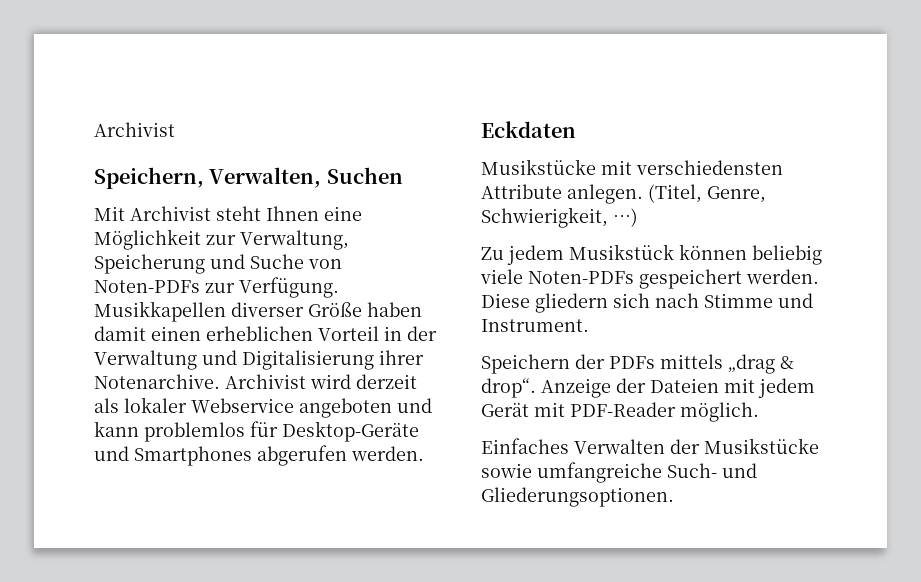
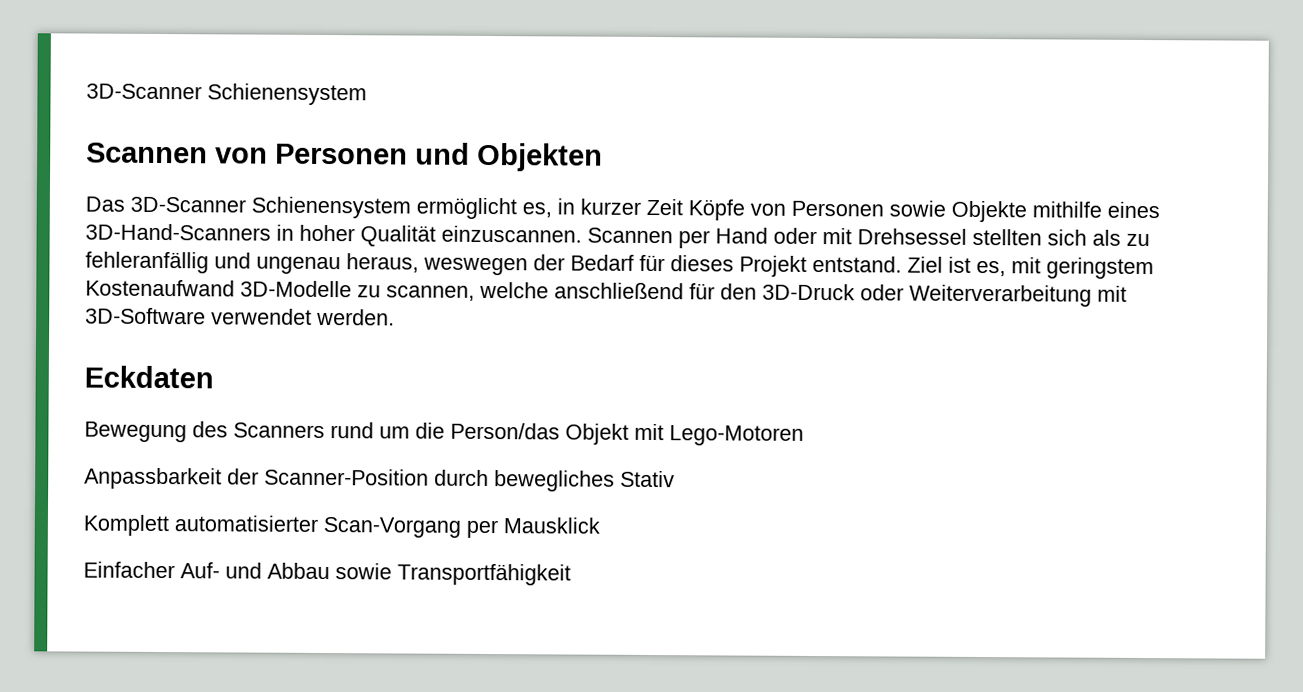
[94,122,175,137] [94,167,403,189] [94,206,362,221] [94,229,349,250] [94,254,342,274] [94,277,339,298] [94,301,422,322] [94,326,437,341] [94,350,424,370] [94,374,417,389] [94,397,432,418] [94,421,419,442] [94,445,424,466] [481,121,576,138] [481,159,783,175] [481,184,766,204] [481,207,638,228] [481,244,822,265] [480,269,819,289] [481,293,813,313] [481,319,589,332] [481,354,794,374] [481,378,815,398] [481,402,759,422] [481,438,819,454] [481,462,757,483] [481,487,674,507] Archivist // Speichern, Verwalten, Suchen // Mit Archivist steht Ihnen eine Möglichkeit zur Verwaltung, Speicherung und Suche von Noten-PDFs zur Verfügung. Musikkapellen diverser Größe haben damit einen erheblichen Vorteil in der Verwaltung und Digitalisierung ihrer Notenarchive. Archivist wird derzeit als lokaler Webservice angeboten und kann problemlos für Desktop-Geräte und Smartphones abgerufen werden. // Eckdaten // Musikstücke mit verschiedensten Attribute anlegen. (Titel, Genre, Schwierigkeit, …) // Zu jedem Musikstück können beliebig viele Noten-PDFs gespeichert werden. Diese gliedern sich nach Stimme und Instrument. // Speichern der PDFs mittels „drag & drop“. Anzeige der Dateien mit jedem Gerät mit PDF-Reader möglich. // Einfaches Verwalten der Musikstücke sowie umfangreiche Such- und Gliederungsoptionen. -> [86,83,367,106] [86,142,603,172] [85,196,1160,223] [85,223,1150,249] [85,251,1154,280] [85,279,1127,307] [85,307,395,326] [84,365,214,389] [84,421,804,446] [84,467,675,492] [83,514,600,539] [83,561,571,586] 3D-Scanner Schienensystem // Scannen von Personen und Objekten // Das 3D-Scanner Schienensystem ermöglicht es, in kurzer Zeit Köpfe von Personen sowie Objekte mithilfe eines 3D-Hand-Scanners in hoher Qualität einzuscannen. Scannen per Hand oder mit Drehsessel stellten sich als zu fehleranfällig und ungenau heraus, weswegen der Bedarf für dieses Projekt entstand. Ziel ist es, mit geringstem Kostenaufwand 3D-Modelle zu scannen, welche anschließend für den 3D-Druck oder Weiterverarbeitung mit 3D-Software verwendet werden. // Eckdaten // Bewegung des Scanners rund um die Person/das Objekt mit Lego-Motoren // Anpassbarkeit der Scanner-Position durch bewegliches Stativ // Komplett automatisierter Scan-Vorgang per Mausklick // Einfacher Auf- und Abbau sowie Transportfähigkeit

